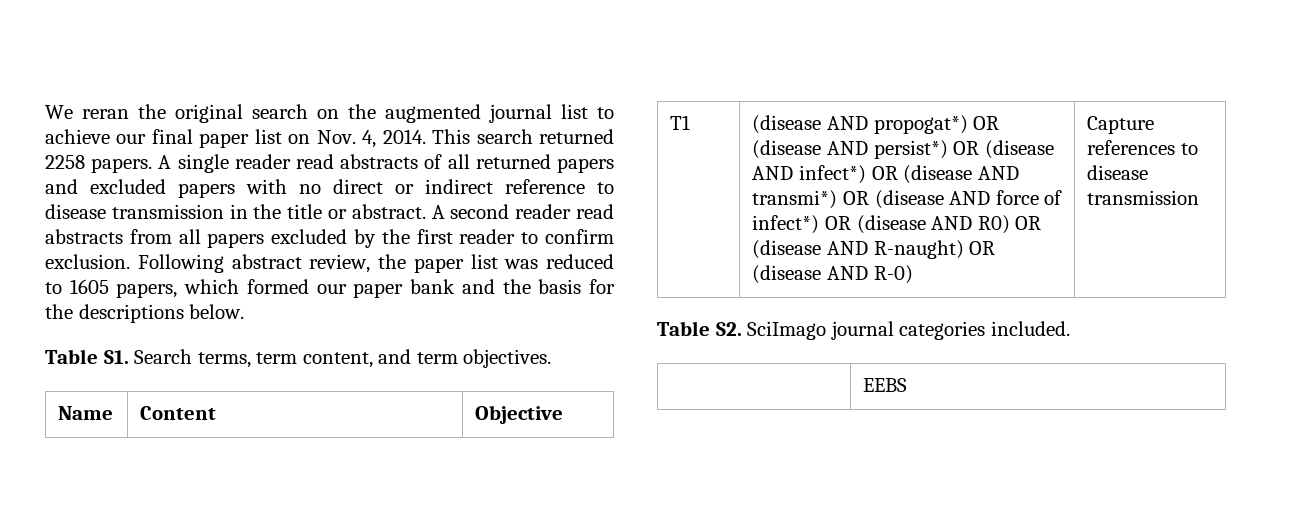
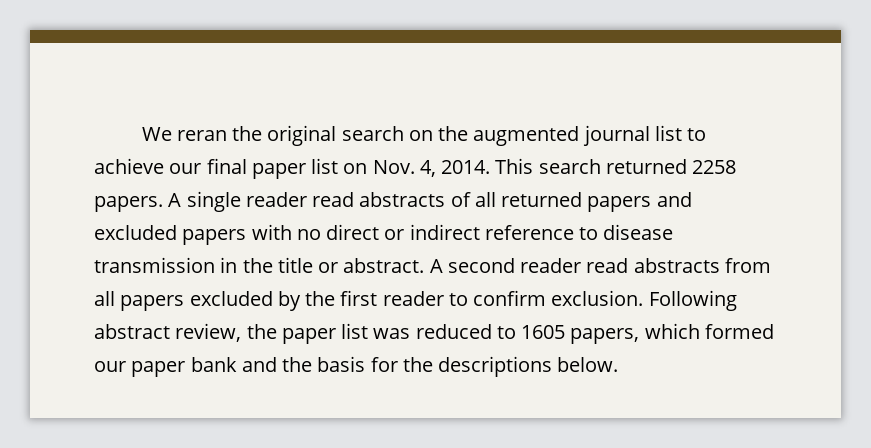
[45,349,552,368] [58,406,114,420] [140,406,217,420] [475,405,564,424] [670,115,691,130] [752,115,1000,134] [752,140,1054,159] [752,165,1019,184] [752,190,1063,209] [752,215,1042,234] [752,240,996,259] [752,265,913,284] [1087,116,1155,134] [1087,140,1199,155] [1087,165,1149,180] [1087,190,1200,205] [657,321,1070,340] [863,378,908,392] // Table S1. Search terms, term content, and term objectives. // Name | Content | Objective // T1 | (disease AND propogat*) OR (disease AND persist*) OR (disease AND infect*) OR (disease AND transmi*) OR (disease AND force of infect*) OR (disease AND R0) OR (disease AND R-naught) OR (disease AND R-0) | Capture references to disease transmission // Table S2. SciImago journal categories included. // | EEBS -> (619, 364) none

